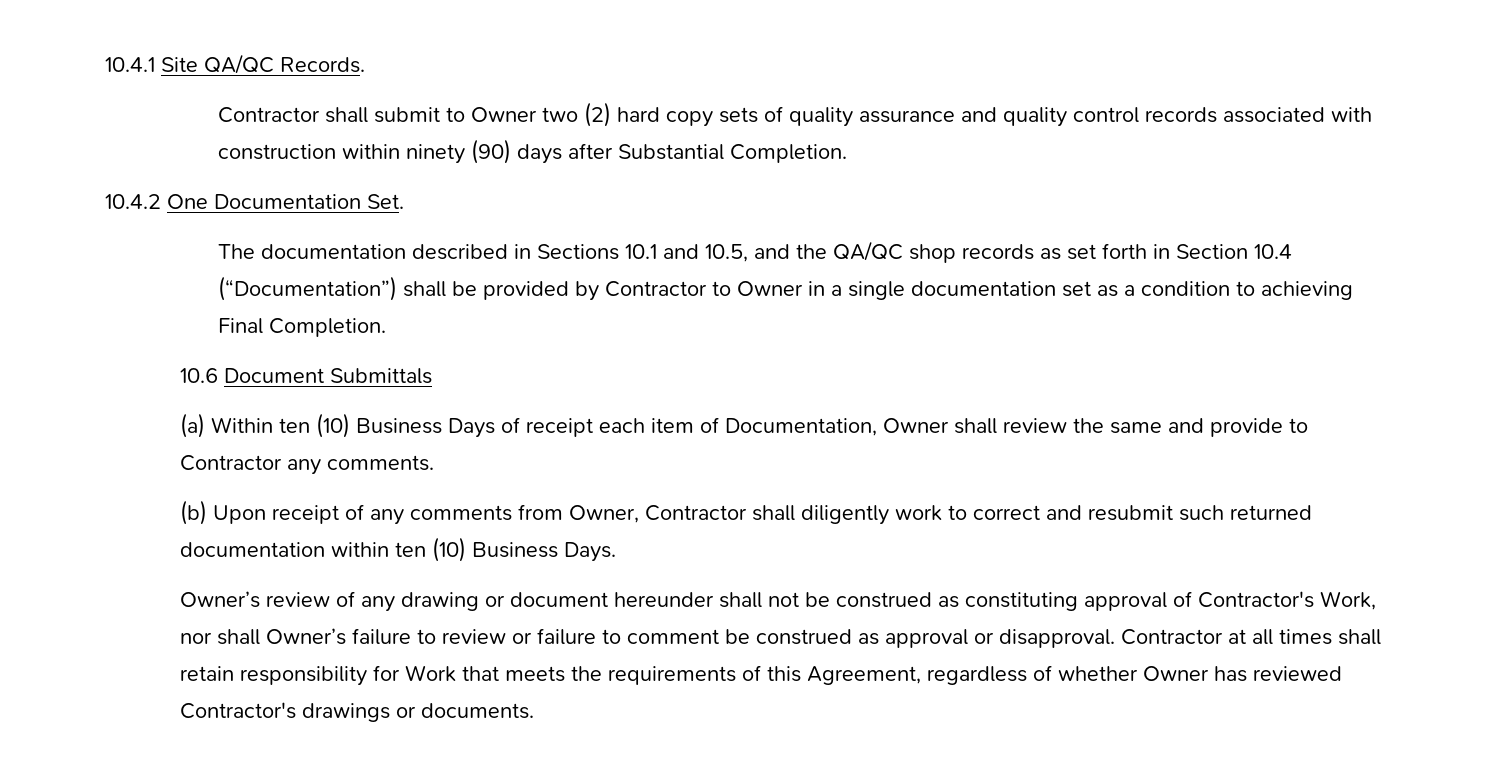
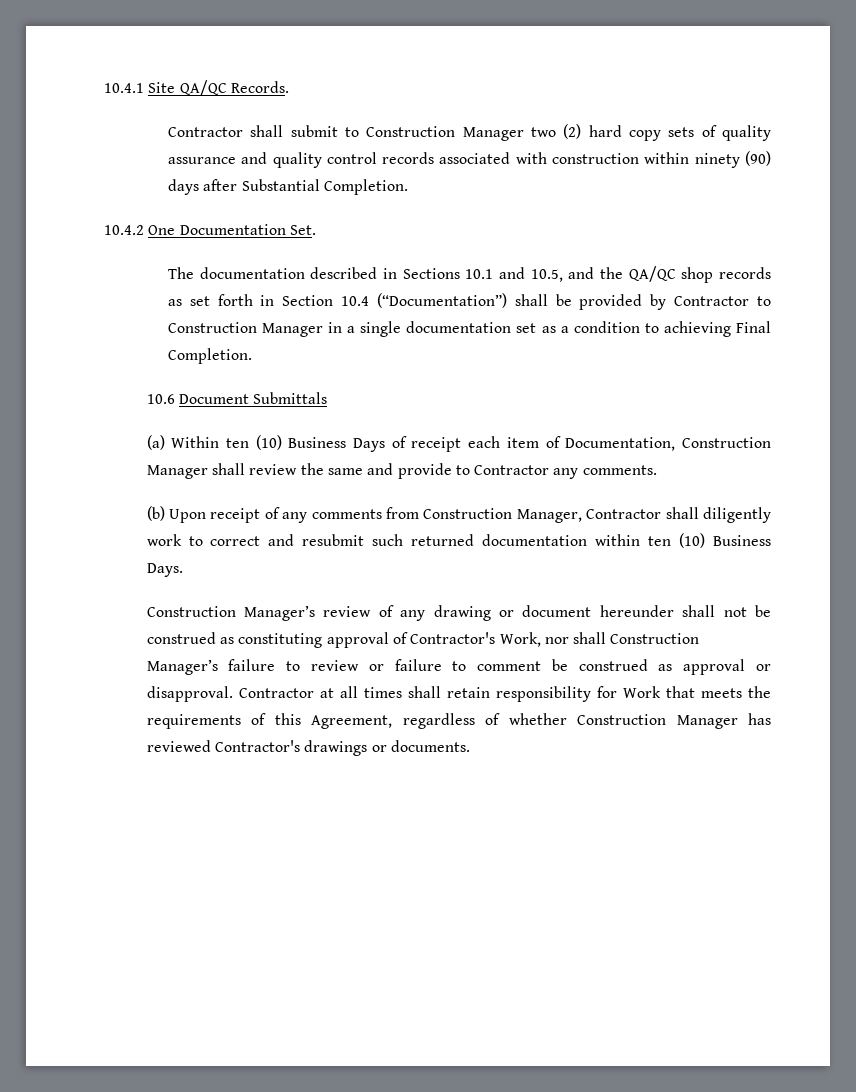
[471,107,538,122] Owner -> [366,126,524,141] Construction Manager
[737,281,804,296] Owner -> [167,322,323,337] Construction Manager
[883,418,950,433] Owner -> [681,437,771,448] [146,465,208,479] Construction Manager
[569,505,640,523] Owner, -> [423,508,582,523] Construction Manager,
[180,591,261,608] Owner’s -> [146,605,315,621] Construction Manager’s
[266,628,347,645] Owner’s -> [610,633,700,644] [146,659,218,675] Construction Manager’s
[1143,666,1210,681] Owner -> [577,714,738,729] Construction Manager

